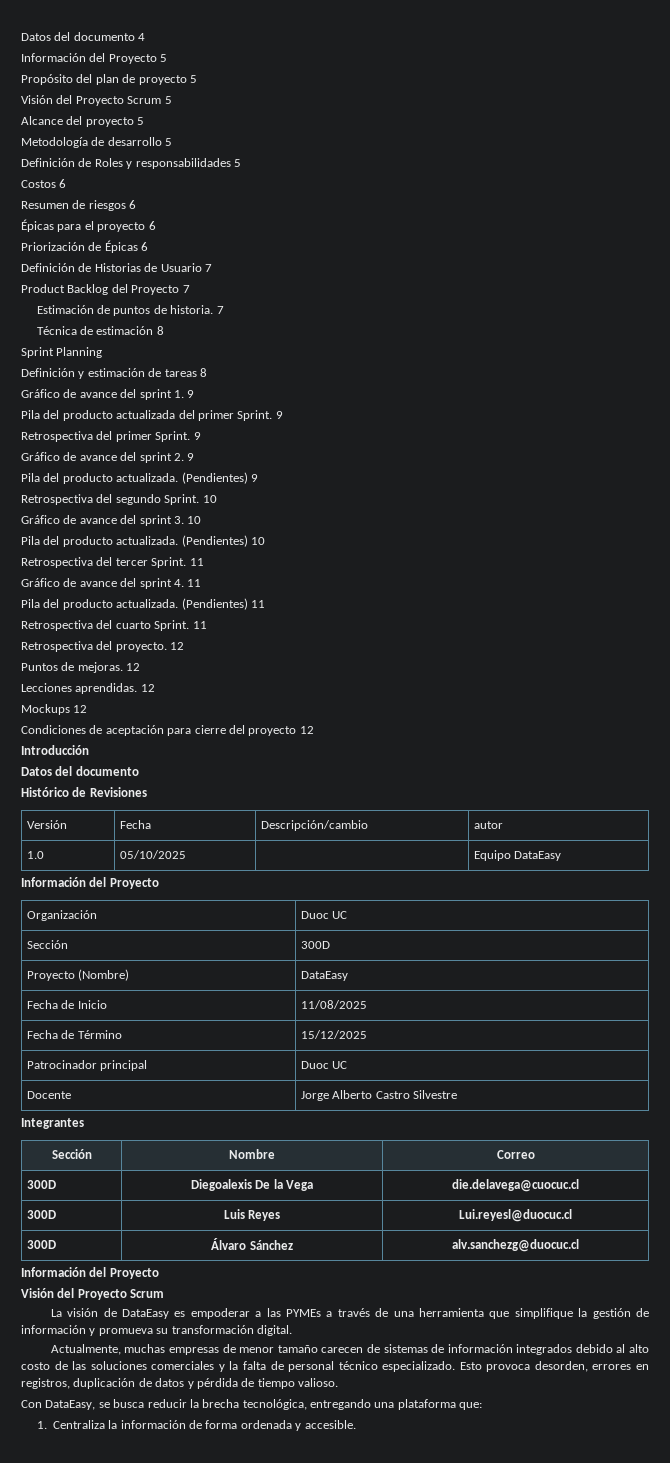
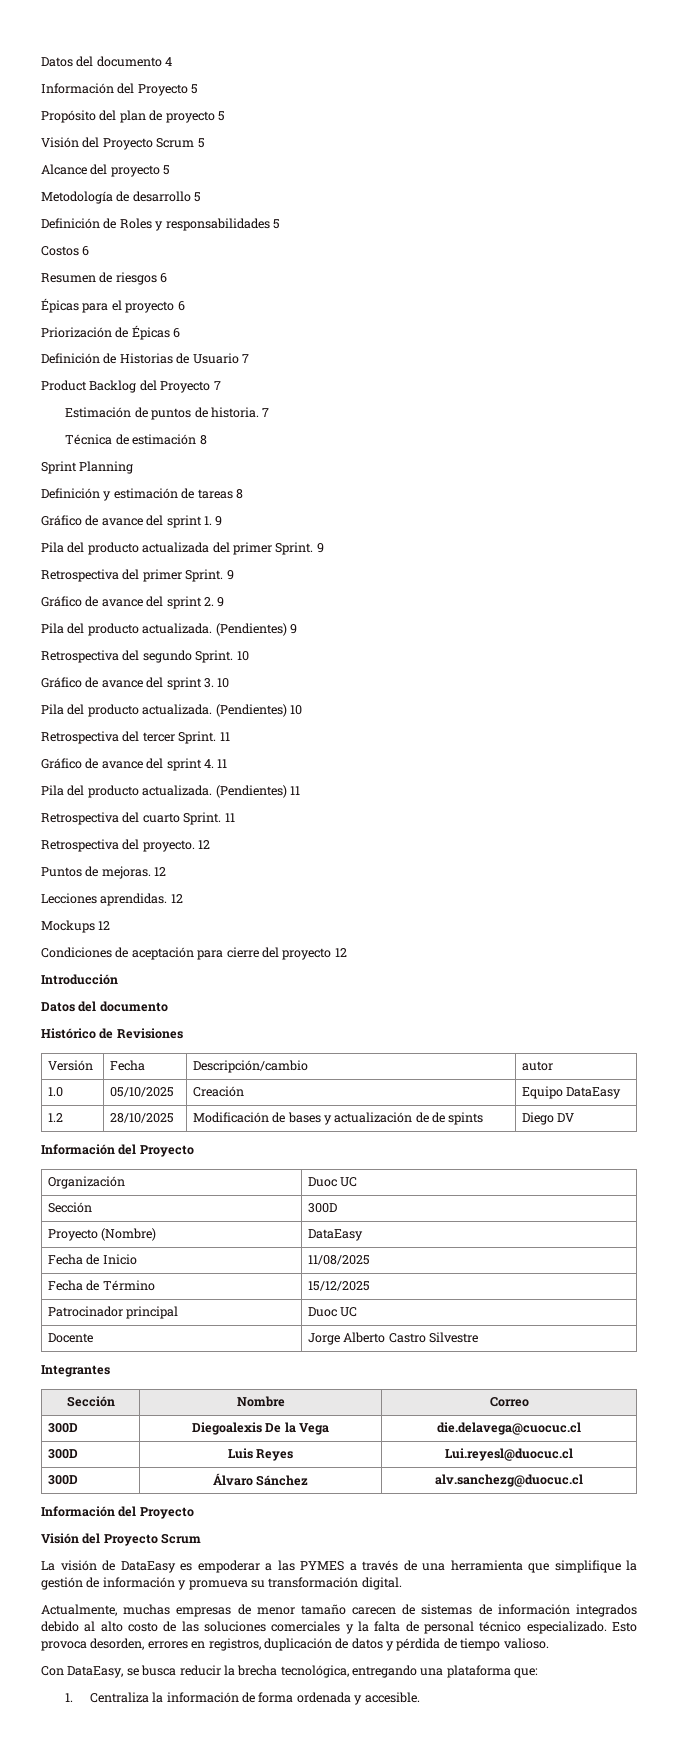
(186, 854) none -> [192,1086,244,1097] Creación
(562, 856) none -> [47,1113,63,1122] [109,1113,174,1123] [192,1112,484,1125] [521,1112,575,1125] // 1.2 | 28/10/2025 | Modificación de bases y actualización de de spints | Diego DV
[286,1309,322,1317] PYMEs -> [300,1561,344,1571] PYMES

